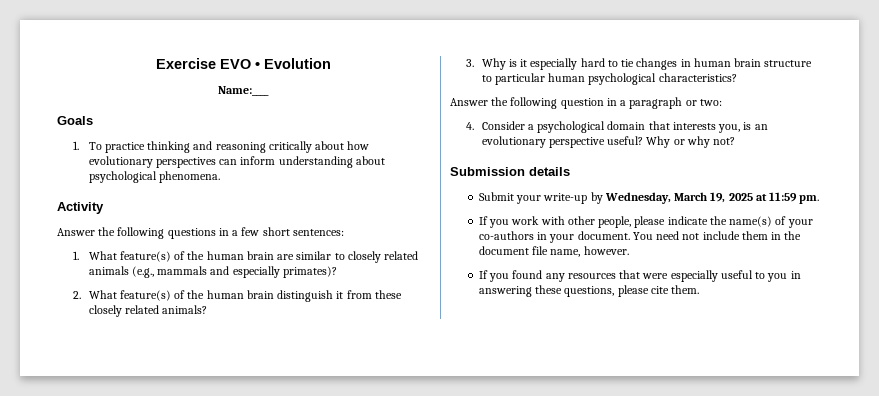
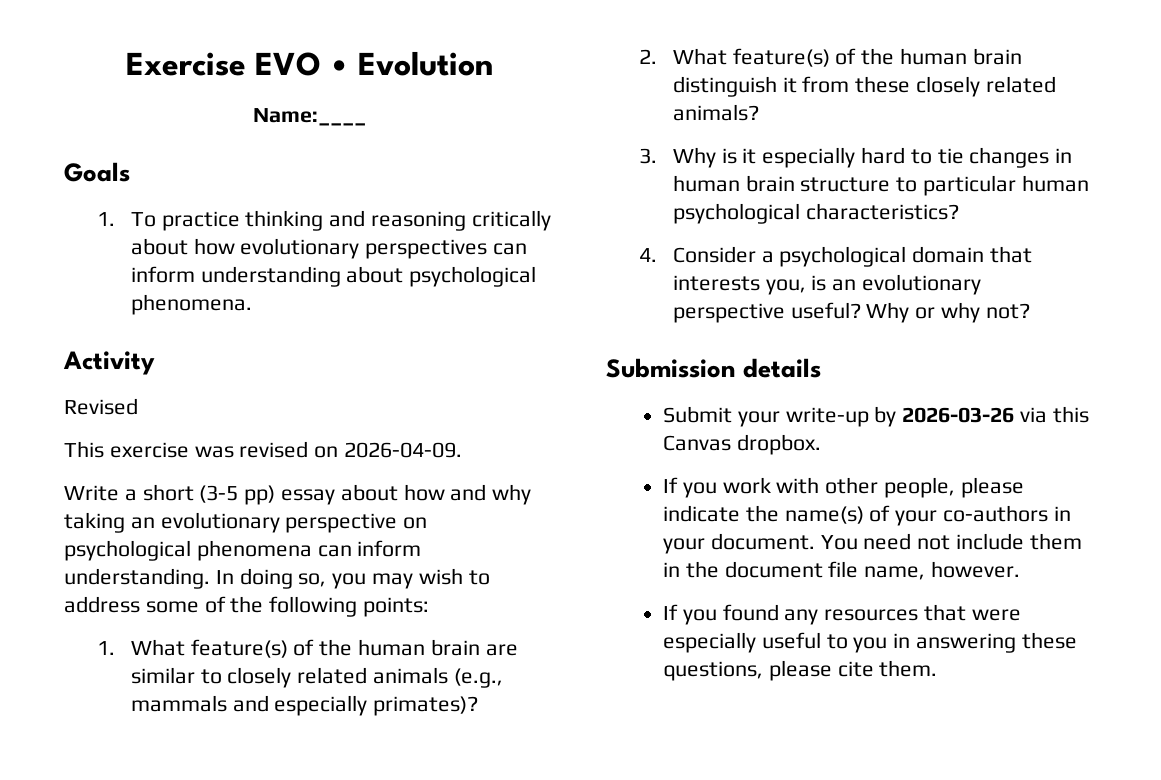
[57,227,344,239] Answer the following questions in a few short sentences: -> [64,398,138,415] [64,441,463,458] [64,484,532,505] [64,512,428,533] [64,540,422,561] [64,568,490,589] [64,596,430,617] Revised // This exercise was revised on 2026-04-09. // Write a short (3-5 pp) essay about how and why taking an evolutionary perspective on psychological phenomena can inform understanding. In doing so, you may wish to address some of the following points:
[450,97,722,109] // Answer the following question in a paragraph or two: -> (959, 211) none
[604,192,820,204] Wednesday, March 19, 2025 at 11:59 pm. -> [902,406,1089,423] [663,434,821,455] 2026-03-26 via this Canvas dropbox.

